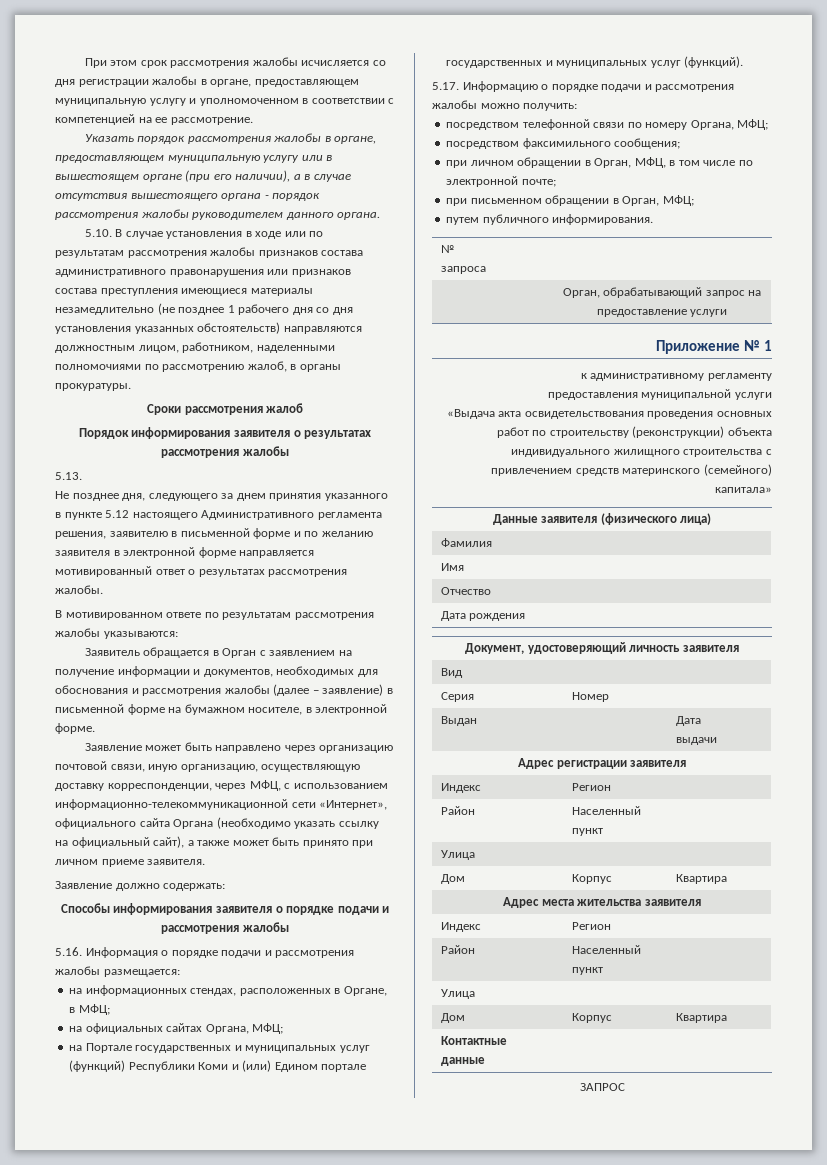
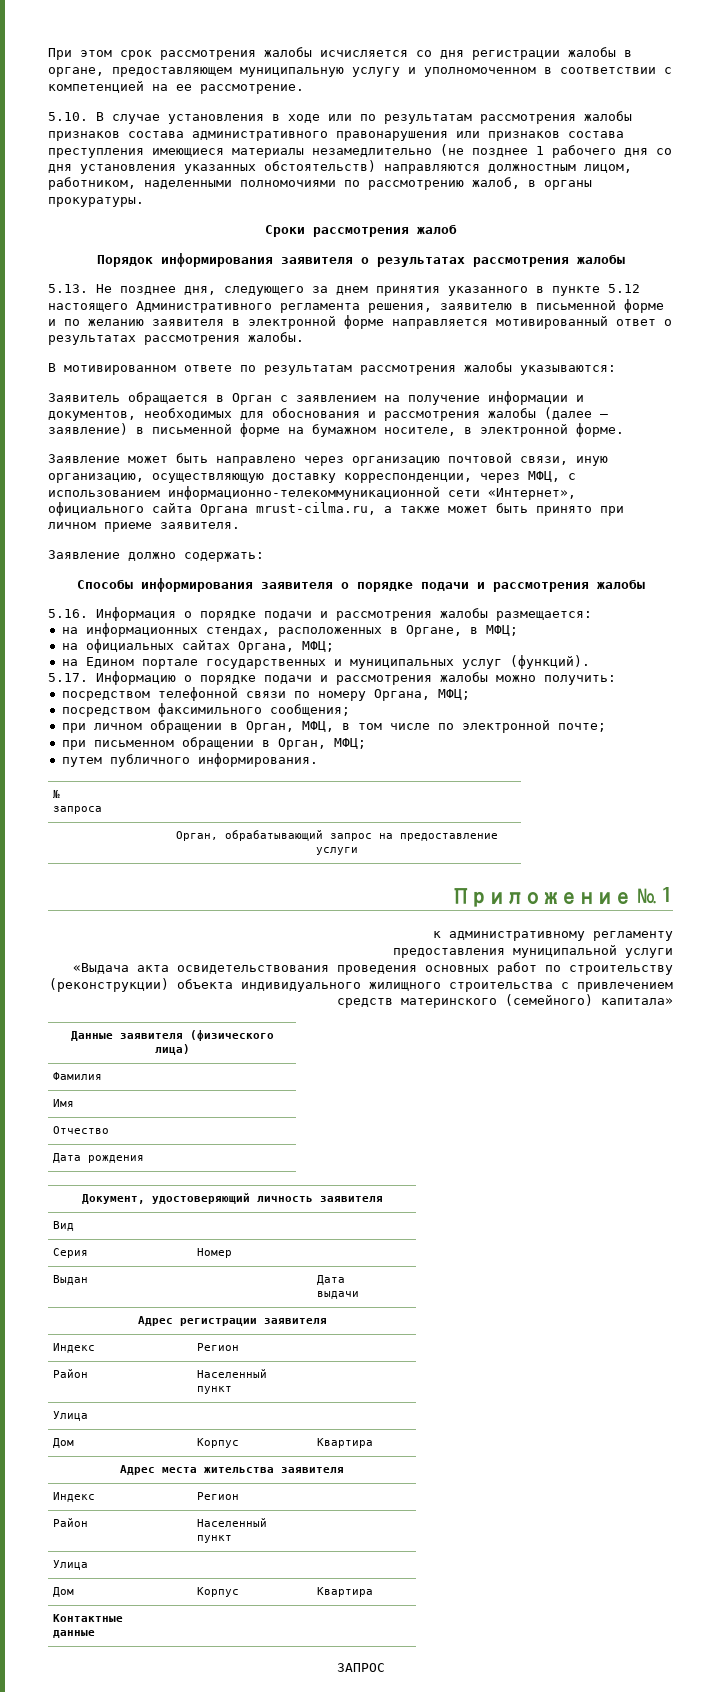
[84,133,377,144] [55,155,333,163] [55,170,351,182] [55,193,321,201] [55,209,381,220] // Указать порядок рассмотрения жалобы в органе, предоставляющем муниципальную услугу или в вышестоящем органе (при его наличии), а в случае отсутствия вышестоящего органа - порядок рассмотрения жалобы руководителем данного органа. -> (304, 89) none
(82, 476) // -> (88, 288) none
[216,817,379,829] [55,836,185,848] (необходимо указать ссылку на официальный сайт), -> [256,502,376,515] mrust-cilma.ru,
[85,1043,370,1053] [69,1060,272,1072] Портале государственных и муниципальных услуг (функций) Республики Коми и (или) -> (78, 662) none

